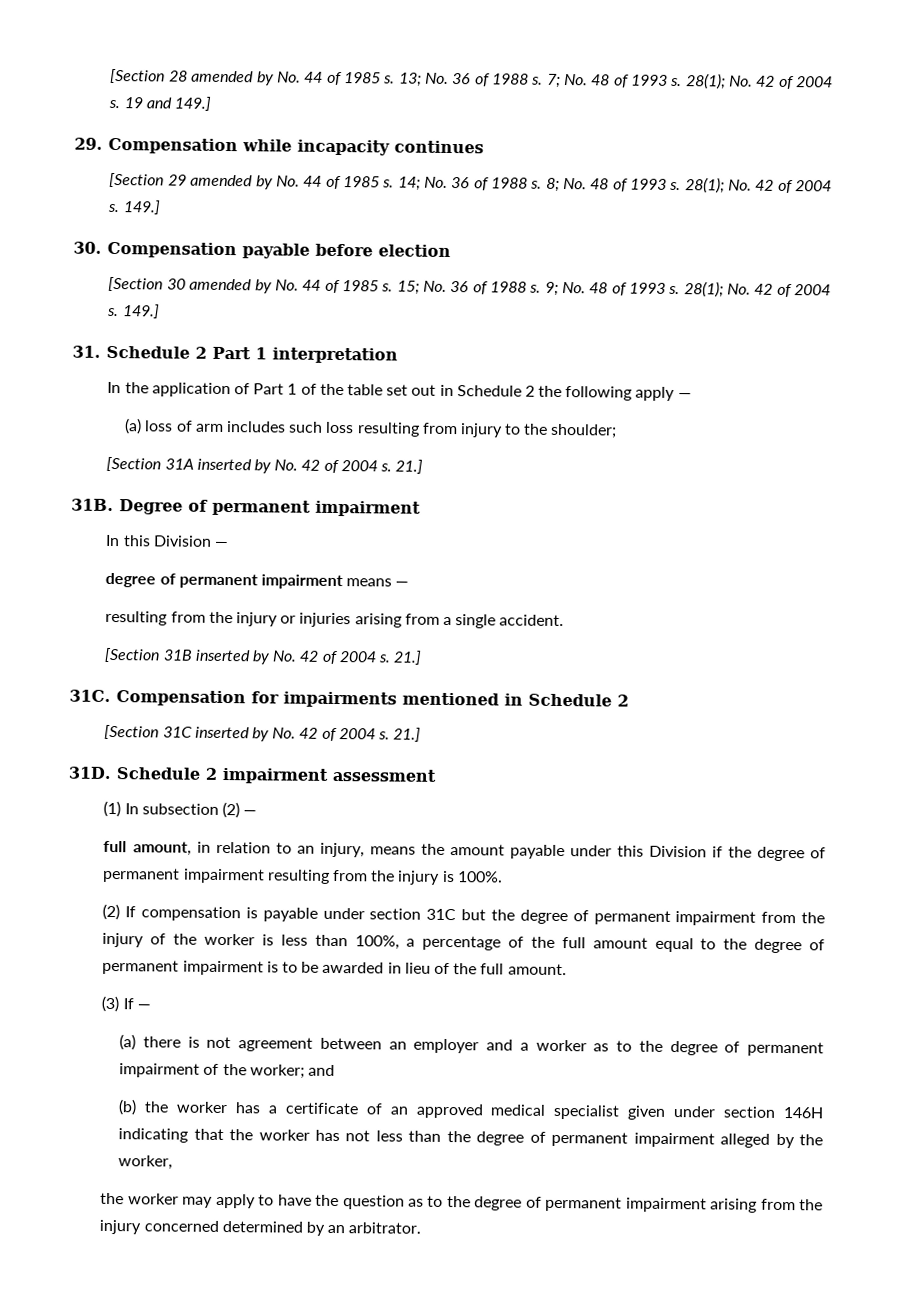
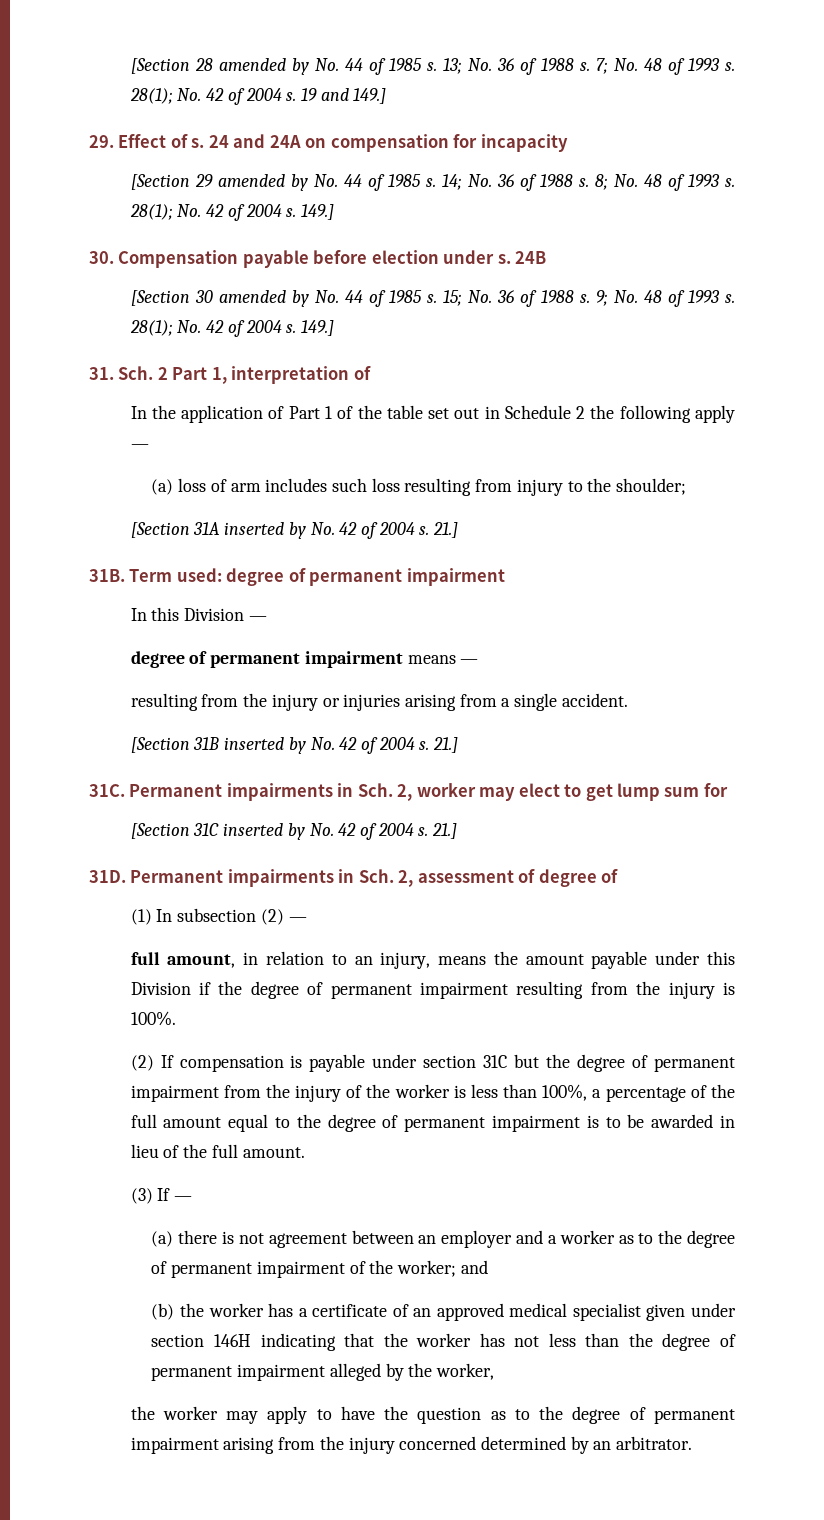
[108,137,292,155] Compensation while -> [118,134,478,152] Effect of s. 24 and 24A on compensation for
[394,140,484,154] continues -> (568, 143) none
(451, 251) none -> [443,250,547,264] under s. 24B
[106,345,190,359] Schedule -> [118,366,154,380] Sch.
[255,347,267,360] 1 -> [211,367,227,384] 1,
(398, 355) none -> [353,366,371,380] of
[119,499,183,515] Degree -> [129,568,285,586] Term used: degree
[116,690,629,708] Compensation for impairments mentioned in Schedule 2 -> [129,783,728,801] Permanent impairments in Sch. 2, worker may elect to get lump sum for
[116,767,436,784] Schedule 2 impairment assessment -> [130,869,619,887] Permanent impairments in Sch. 2, assessment of degree of

